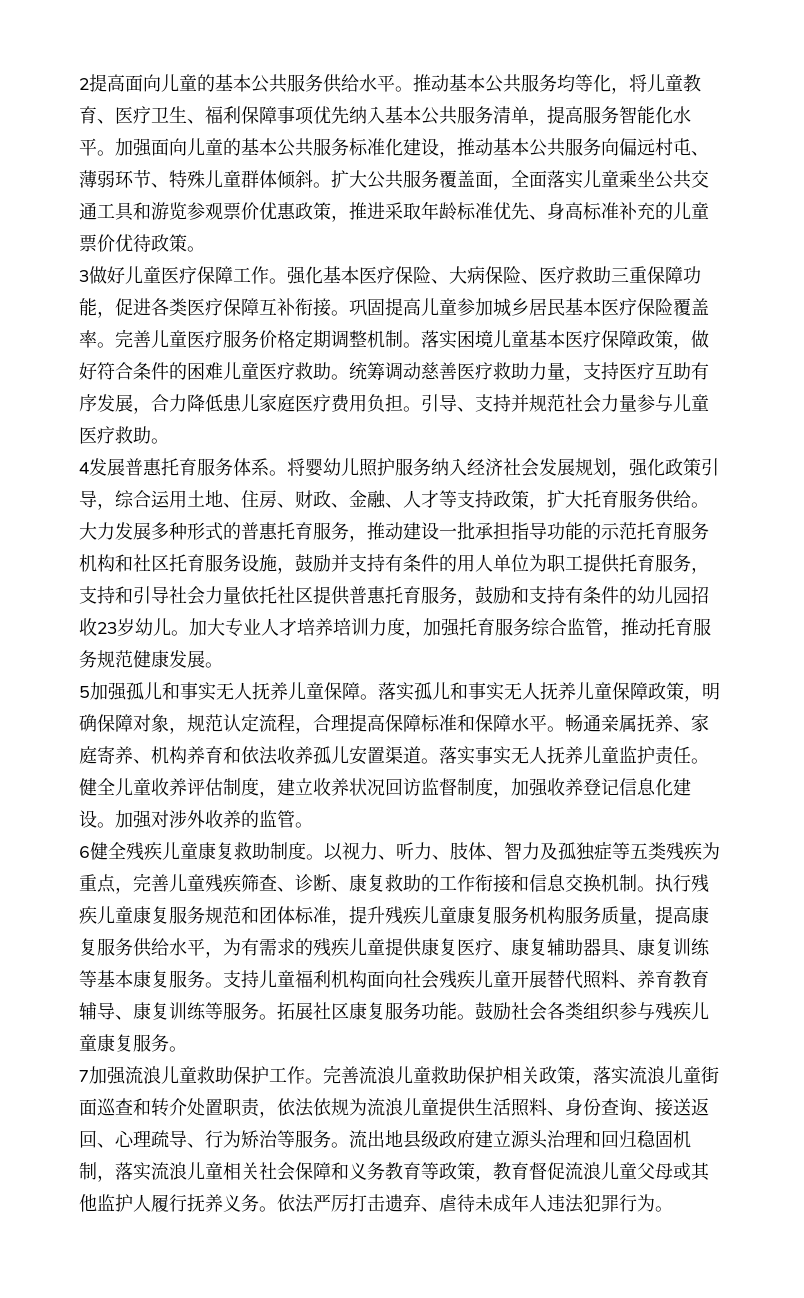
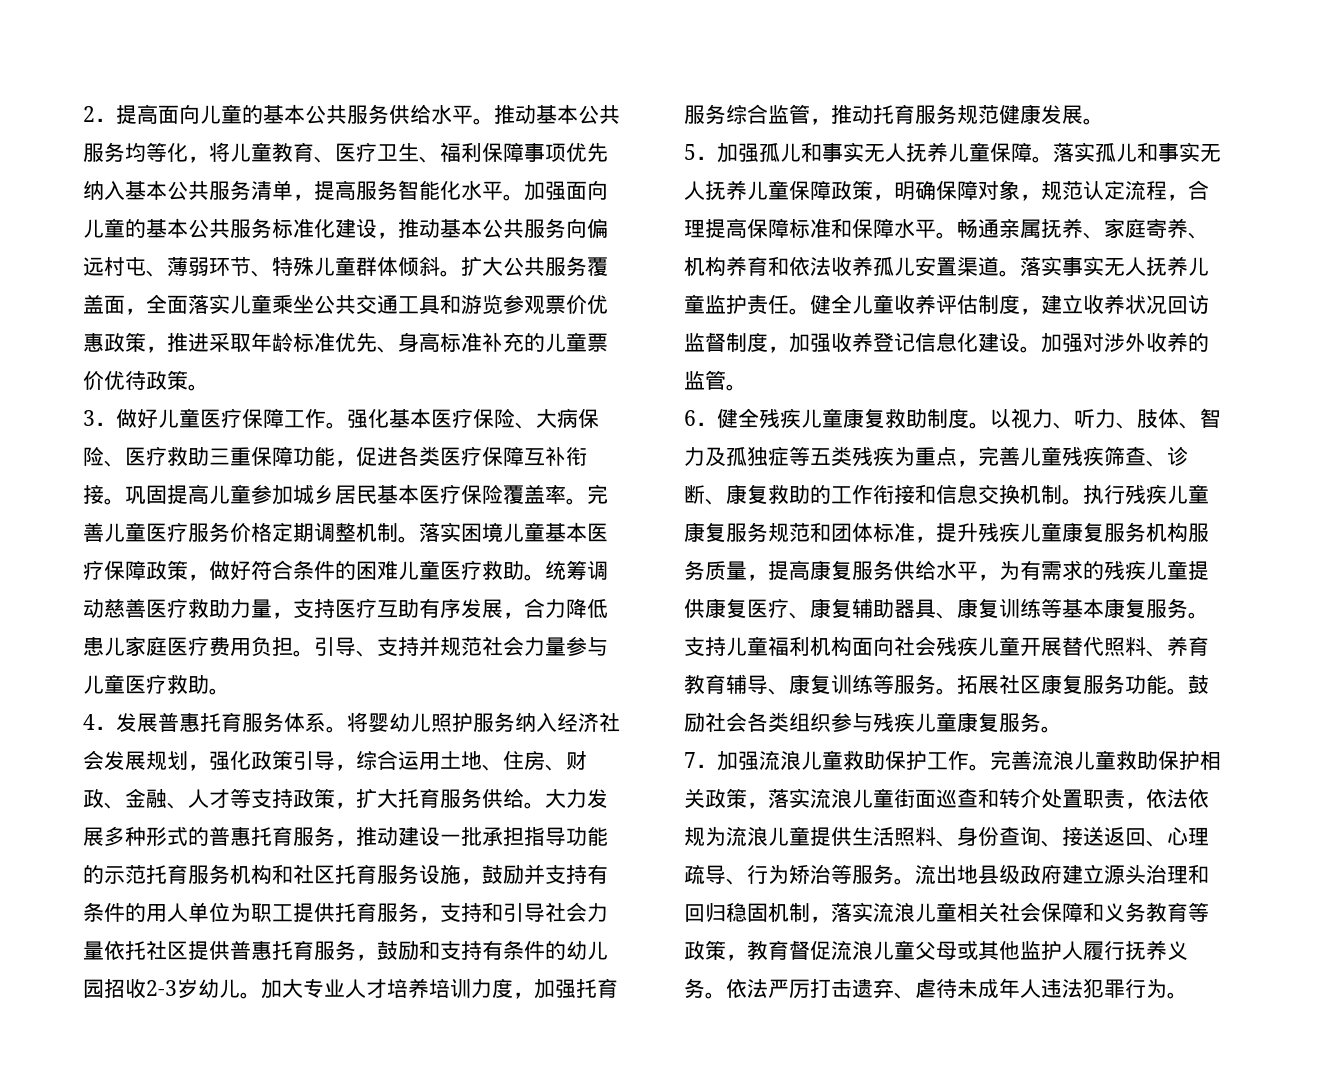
(89, 84) none -> [95,118,116,122] ．
(89, 276) none -> [95,422,116,426] ．
(89, 468) none -> [95,726,116,730] ．
[97,622,117,634] 23 -> [146,980,177,996] 2-3
(90, 692) none -> [696,156,717,160] ．
(90, 852) none -> [696,422,717,426] ．
(89, 1076) none -> [696,764,717,768] ．

